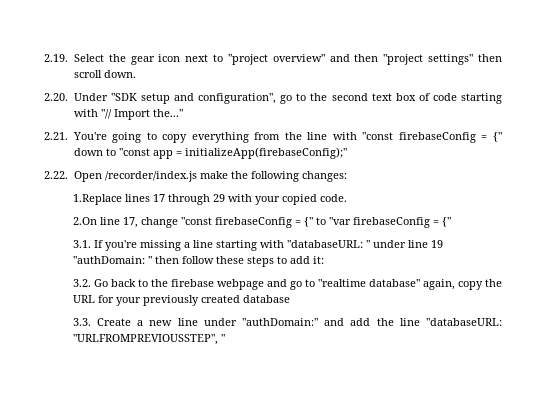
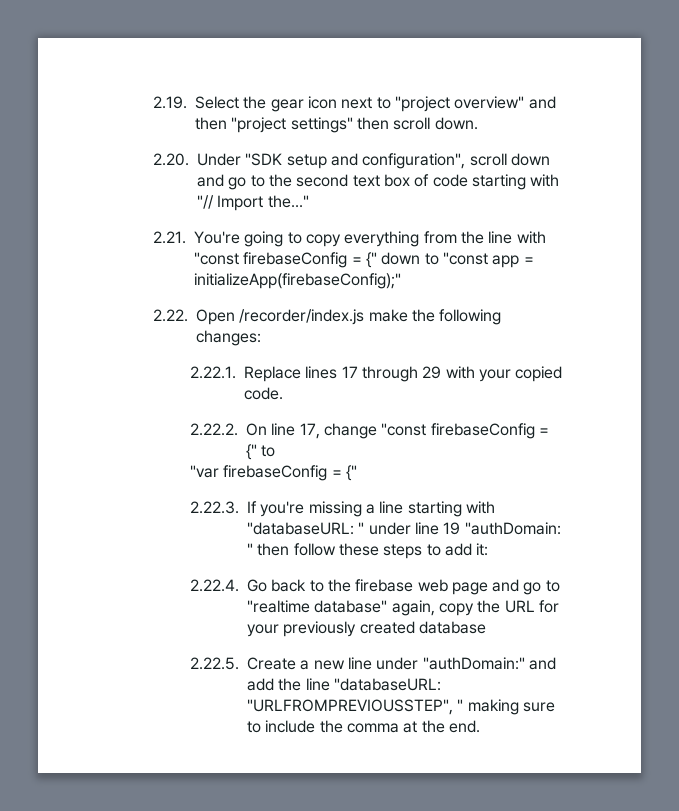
(277, 98) none -> [469,153,550,166] [196,174,224,187] scroll down and
[72,194,122,205] 1.Replace -> [189,366,301,382] 2.22.1. Replace
[72,217,97,225] 2.On -> [189,423,267,436] 2.22.2. On
(326, 221) none -> (276, 451) //
[72,240,91,248] 3.1. -> [189,501,239,514] 2.22.3.
[72,279,91,287] 3.2. -> [189,579,239,592] 2.22.4.
[216,279,264,290] webpage -> [417,579,488,595] web page
[72,318,91,326] 3.3. -> [189,657,239,670] 2.22.5.
(225, 338) none -> [467,699,555,715] [246,720,480,733] making sure to include the comma at the end.

